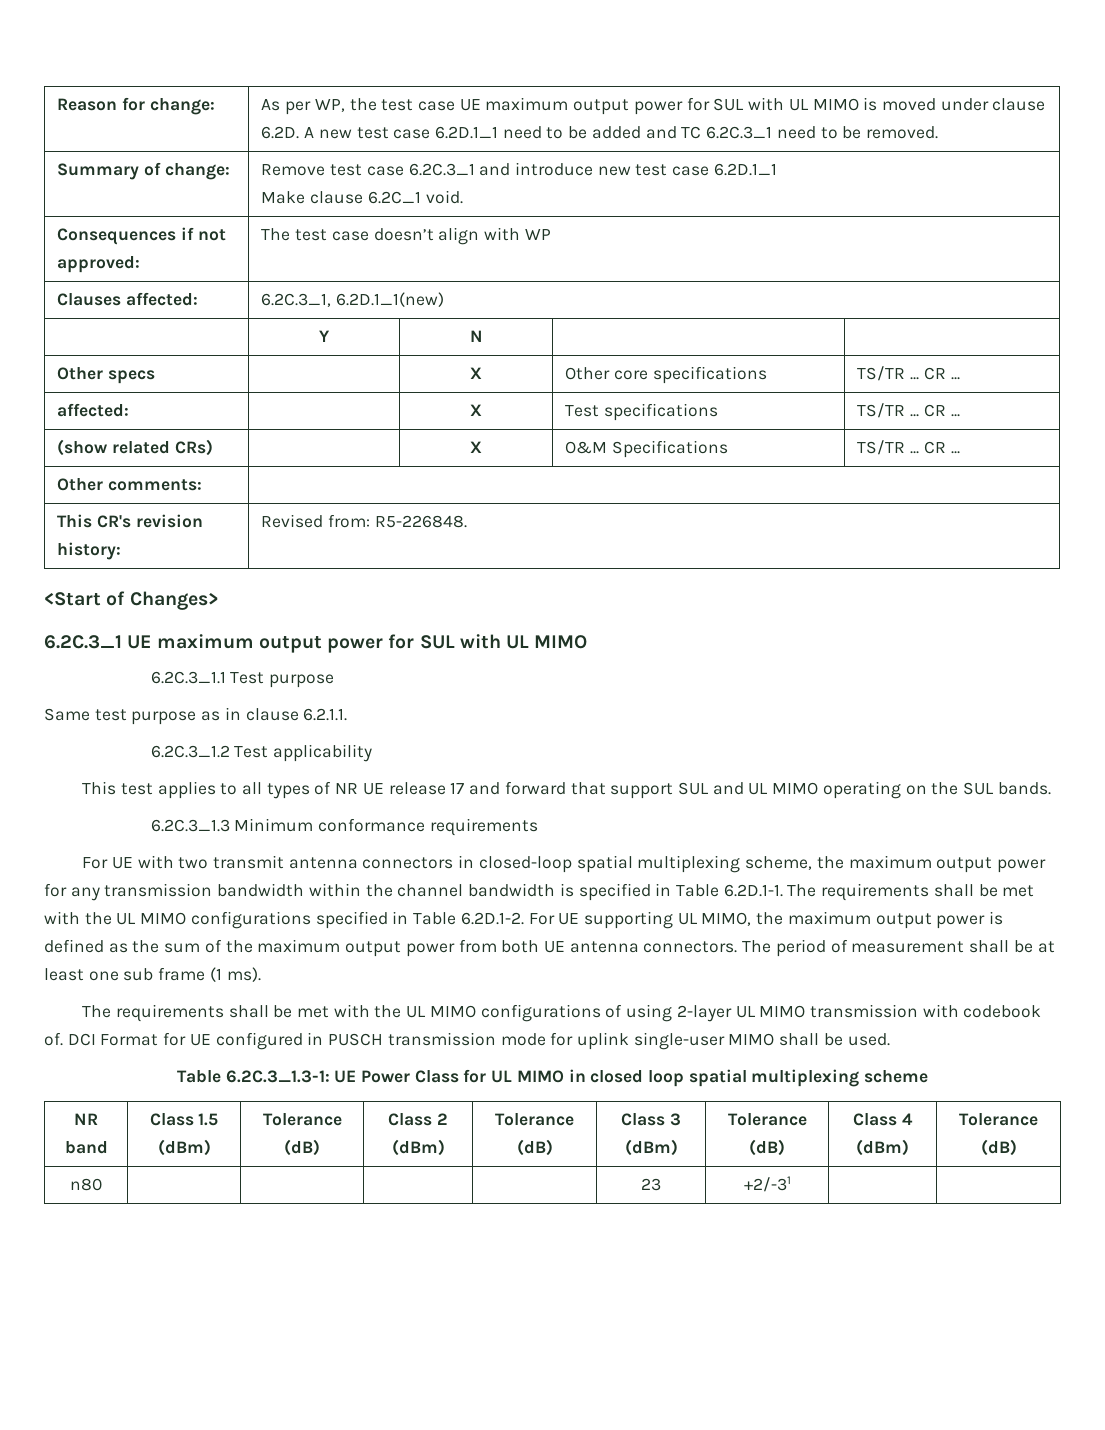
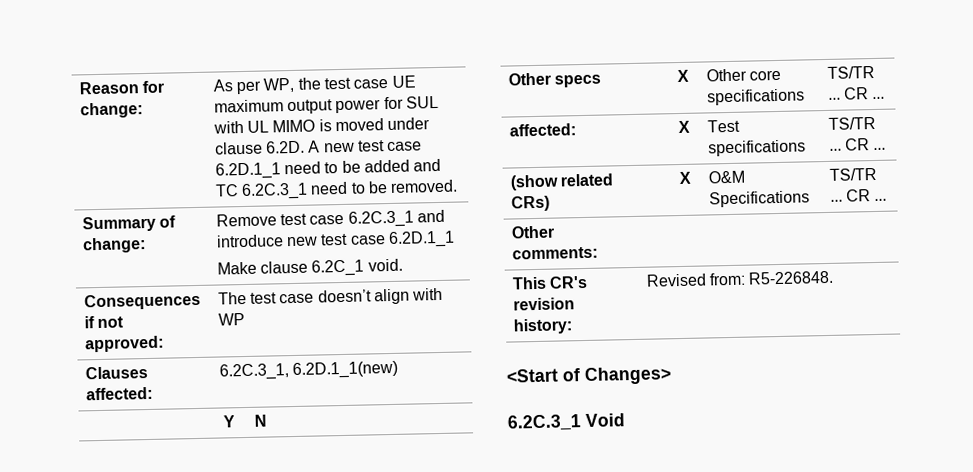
[127,634,588,653] [150,671,335,688] [44,707,348,725] [150,744,373,762] [82,781,1051,799] [150,818,538,836] [82,855,1046,873] [44,883,1035,901] [44,911,1004,929] [44,939,1055,957] [44,967,261,982] [82,1004,1042,1022] [44,1032,890,1050] [176,1069,929,1087] [74,1113,98,1125] [64,1141,108,1154] [149,1113,219,1126] [157,1139,211,1156] [262,1113,342,1126] [284,1139,320,1156] [388,1113,448,1126] [391,1139,445,1156] [495,1113,574,1126] [516,1139,553,1156] [621,1113,681,1126] [624,1139,678,1156] [727,1113,807,1126] [749,1139,785,1156] [853,1113,913,1126] [856,1139,909,1156] [959,1113,1038,1126] [980,1139,1017,1156] [70,1178,102,1191] [641,1178,661,1191] [743,1176,791,1192] UE maximum output power for SUL with UL MIMO // 6.2C.3_1.1 Test purpose // Same test purpose as in clause 6.2.1.1. // 6.2C.3_1.2 Test applicability // This test applies to all types of NR UE release 17 and forward that support SUL and UL MIMO operating on the SUL bands. // 6.2C.3_1.3 Minimum conformance requirements // For UE with two transmit antenna connectors in closed-loop spatial multiplexing scheme, the maximum output power for any transmission bandwidth within the channel bandwidth is specified in Table 6.2D.1-1. The requirements shall be met with the UL MIMO configurations specified in Table 6.2D.1-2. For UE supporting UL MIMO, the maximum output power is defined as the sum of the maximum output power from both UE antenna connectors. The period of measurement shall be at least one sub frame (1 ms). // The requirements shall be met with the UL MIMO configurations of using 2-layer UL MIMO transmission with codebook of. DCI Format for UE configured in PUSCH transmission mode for uplink single-user MIMO shall be used. // Table 6.2C.3_1.3-1: UE Power Class for UL MIMO in closed loop spatial multiplexing scheme // NR band | Class 1.5 (dBm) | Tolerance (dB) | Class 2 (dBm) | Tolerance (dB) | Class 3 (dBm) | Tolerance (dB) | Class 4 (dBm) | Tolerance (dB) // n80 | | | | | 23 | +2/-31 | | -> [585,413,625,427] Void

